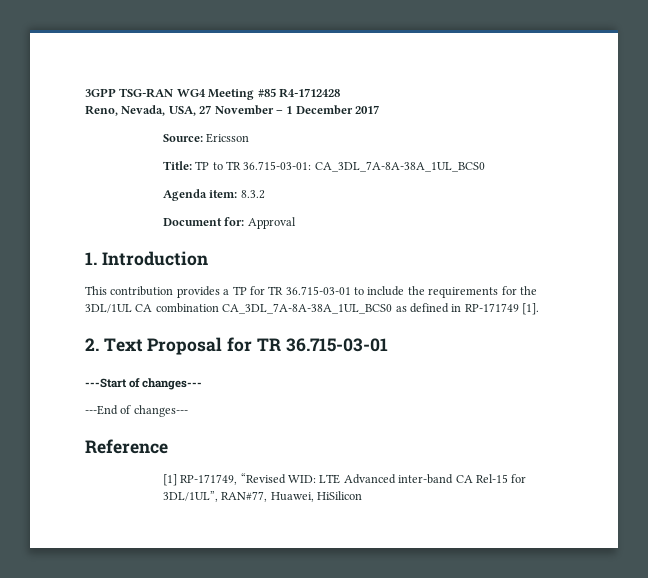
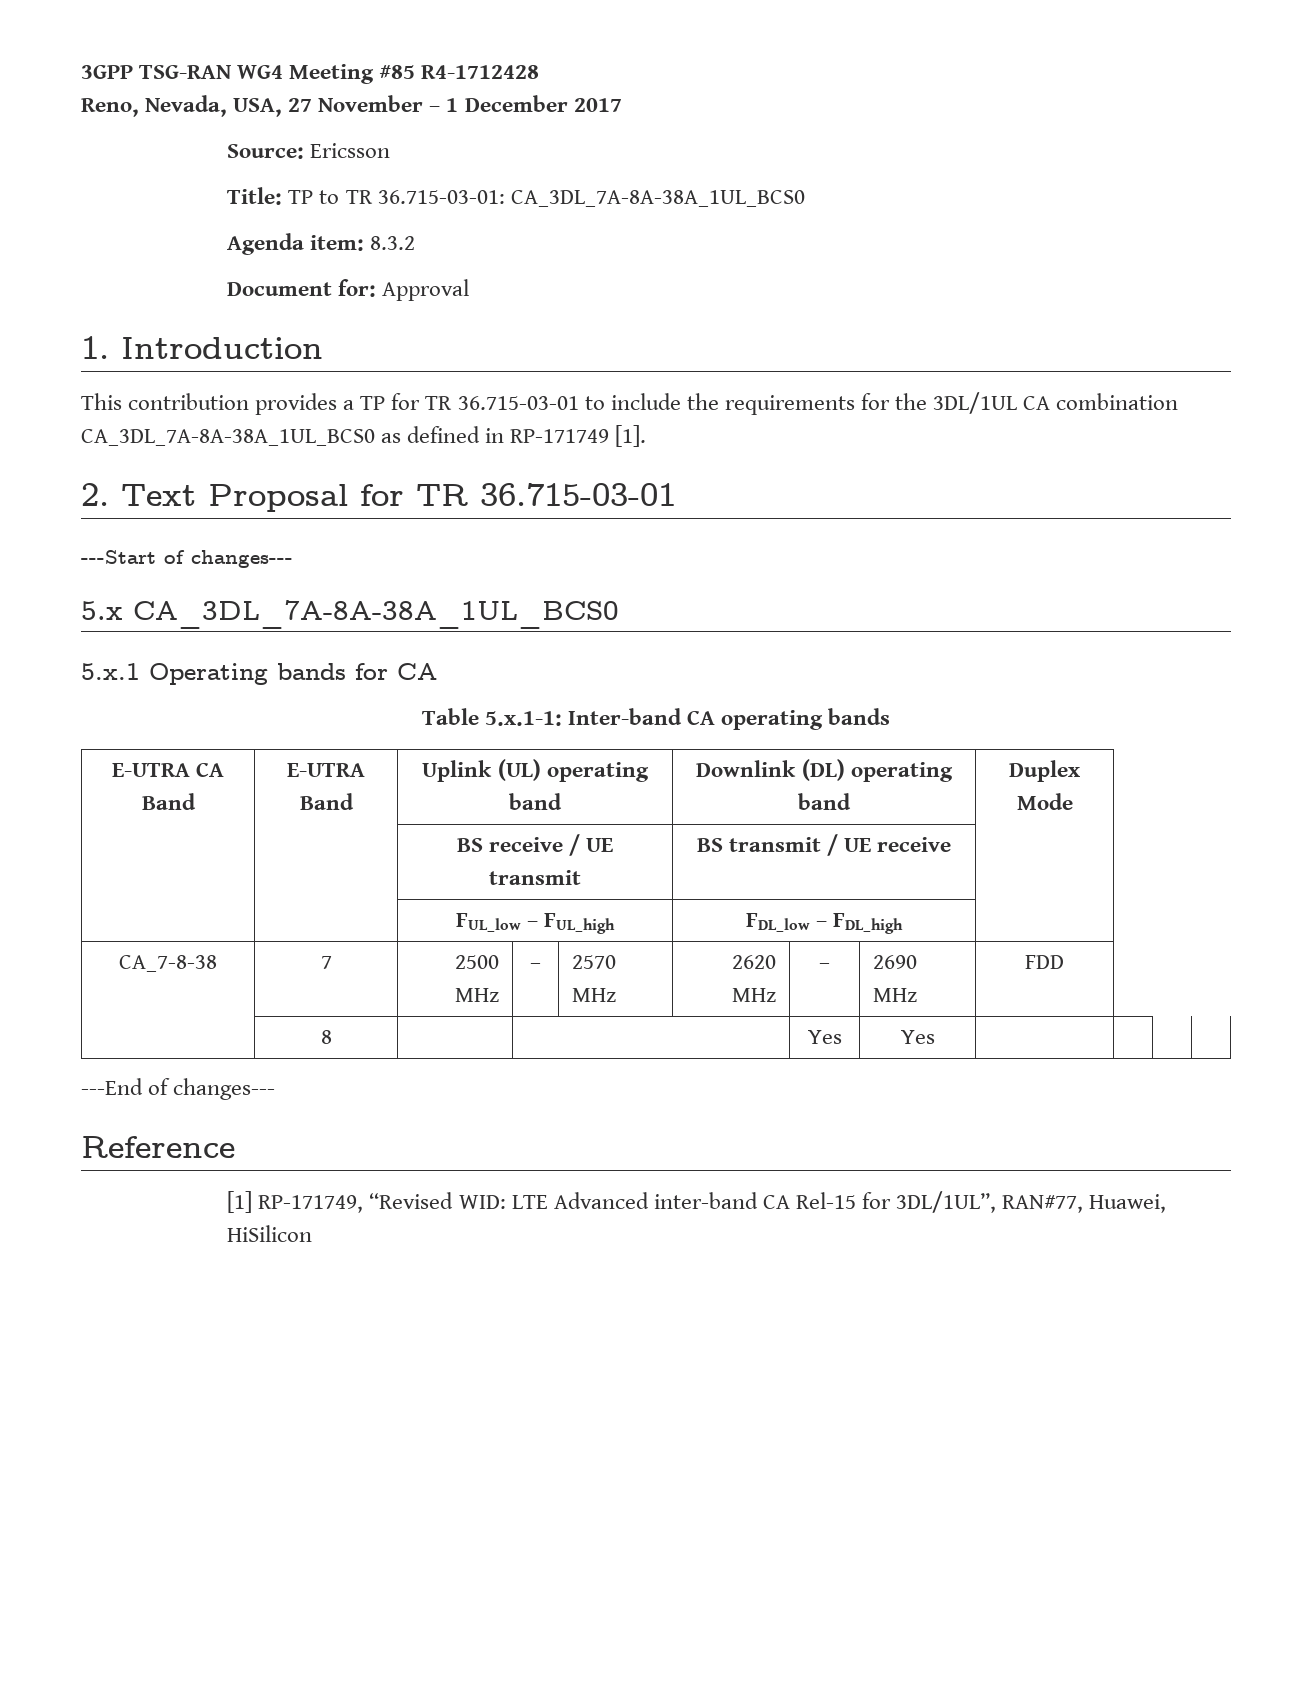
(203, 384) none -> [81,600,619,629] [81,663,437,685] [421,708,891,730] [111,762,225,777] [141,793,196,810] [287,763,365,777] [299,793,354,810] [422,759,649,782] [509,793,562,810] [696,759,953,782] [798,793,851,810] [1009,760,1080,782] [1016,793,1073,810] [456,834,614,856] [489,870,581,885] [696,834,952,856] [455,913,616,934] [745,913,904,934] [119,955,217,972] [320,956,332,969] [455,955,500,969] [455,988,500,1002] [530,963,541,969] [571,955,616,969] [571,988,616,1002] [732,955,777,969] [732,988,777,1002] [819,963,830,969] [872,955,917,969] [872,988,917,1002] [1025,955,1064,969] [320,1030,332,1044] [807,1030,842,1044] [900,1030,935,1044] // 5.x CA_3DL_7A-8A-38A_1UL_BCS0 // 5.x.1 Operating bands for CA // Table 5.x.1-1: Inter-band CA operating bands // E-UTRA CA Band | E-UTRA Band | Uplink (UL) operating band | Downlink (DL) operating band | Duplex Mode // | | BS receive / UE transmit | BS transmit / UE receive | // | | FUL_low – FUL_high | FDL_low – FDL_high | // CA_7-8-38 | 7 | 2500 MHz | – | 2570 MHz | 2620 MHz | – | 2690 MHz | FDD // | 8 | | | Yes | Yes | | | |

